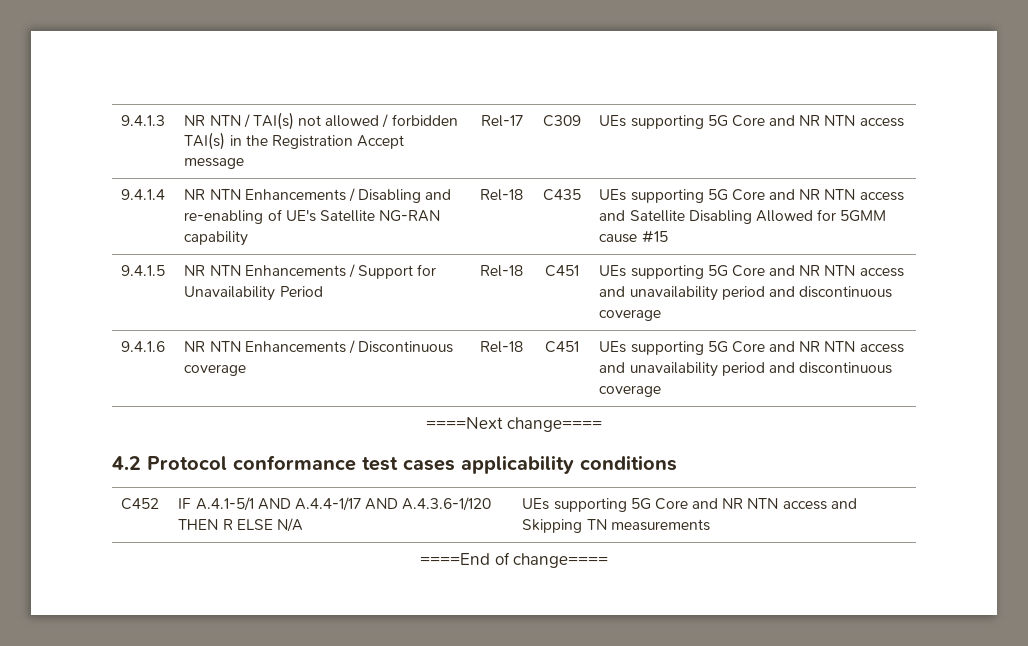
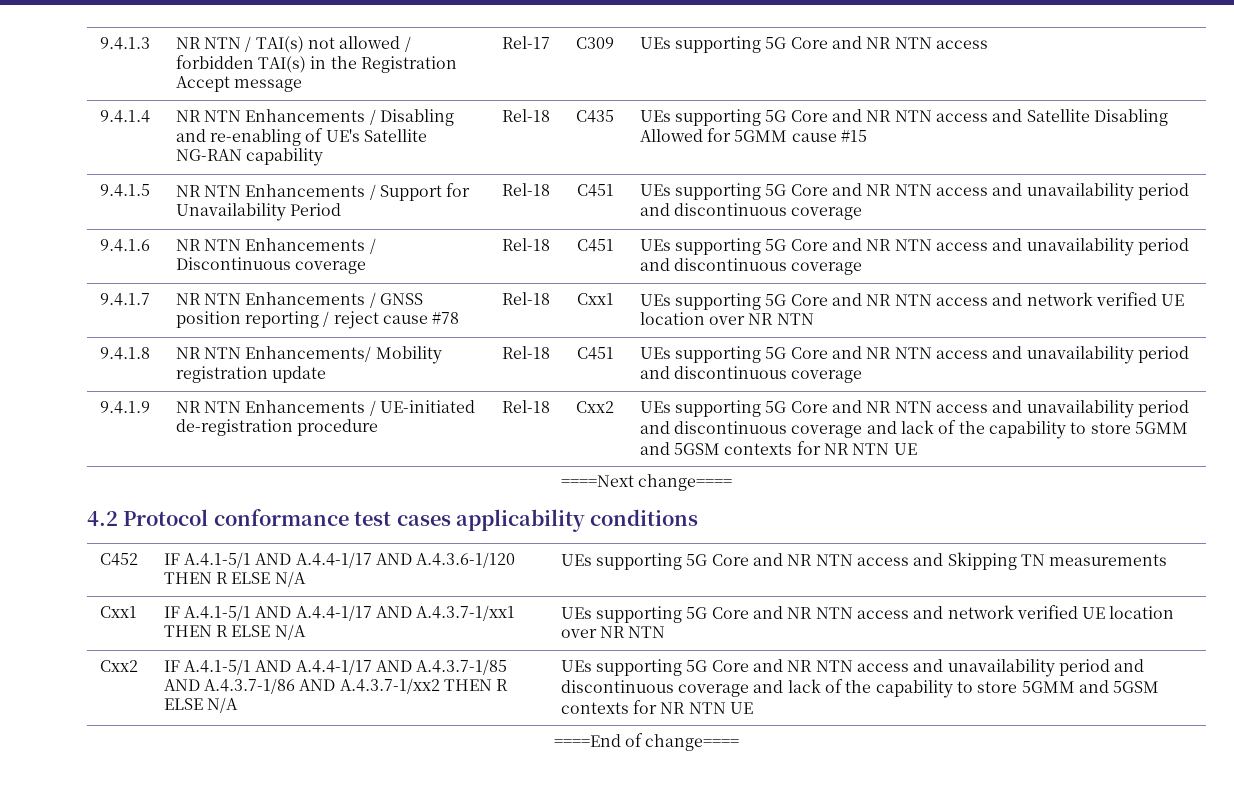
(662, 391) none -> [99,293,150,306] [175,292,423,308] [175,311,460,329] [501,292,550,305] [576,293,614,305] [639,292,1185,310] [639,312,814,325] [99,347,150,360] [175,346,442,364] [175,366,326,383] [501,346,550,359] [576,347,614,360] [639,346,1189,364] [639,366,863,383] [99,401,150,414] [175,400,475,416] [175,419,378,436] [501,400,550,413] [576,401,614,413] [639,400,1189,418] [639,420,1188,439] [639,441,917,455] // 9.4.1.7 | NR NTN Enhancements / GNSS position reporting / reject cause #78 | Rel-18 | Cxx1 | UEs supporting 5G Core and NR NTN access and network verified UE location over NR NTN // 9.4.1.8 | NR NTN Enhancements/ Mobility registration update | Rel-18 | C451 | UEs supporting 5G Core and NR NTN access and unavailability period and discontinuous coverage // 9.4.1.9 | NR NTN Enhancements / UE-initiated de-registration procedure | Rel-18 | Cxx2 | UEs supporting 5G Core and NR NTN access and unavailability period and discontinuous coverage and lack of the capability to store 5GMM and 5GSM contexts for NR NTN UE
(710, 525) none -> [99,606,137,618] [163,605,516,621] [163,624,306,640] [560,605,1175,623] [560,626,666,638] [99,660,138,672] [163,659,508,675] [163,678,509,694] [163,697,238,713] [560,659,1145,677] [560,679,1160,698] [560,700,753,714] // Cxx1 | IF A.4.1-5/1 AND A.4.4-1/17 AND A.4.3.7-1/xx1 THEN R ELSE N/A | UEs supporting 5G Core and NR NTN access and network verified UE location over NR NTN // Cxx2 | IF A.4.1-5/1 AND A.4.4-1/17 AND A.4.3.7-1/85 AND A.4.3.7-1/86 AND A.4.3.7-1/xx2 THEN R ELSE N/A | UEs supporting 5G Core and NR NTN access and unavailability period and discontinuous coverage and lack of the capability to store 5GMM and 5GSM contexts for NR NTN UE

